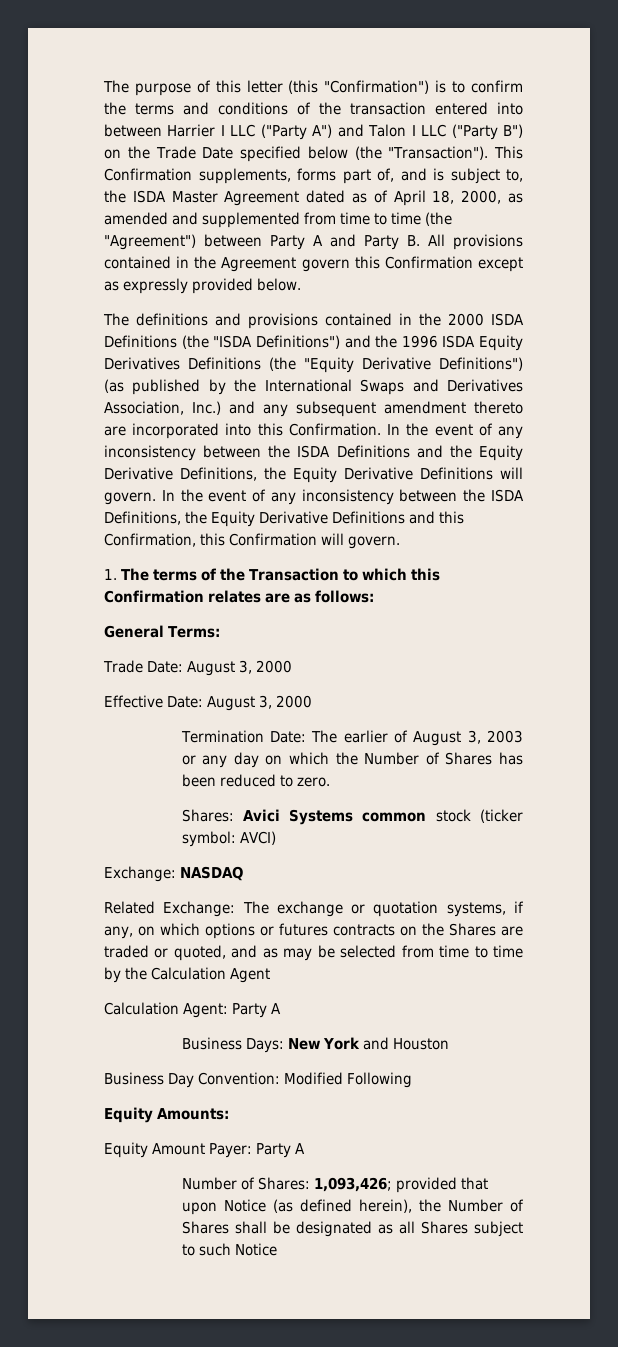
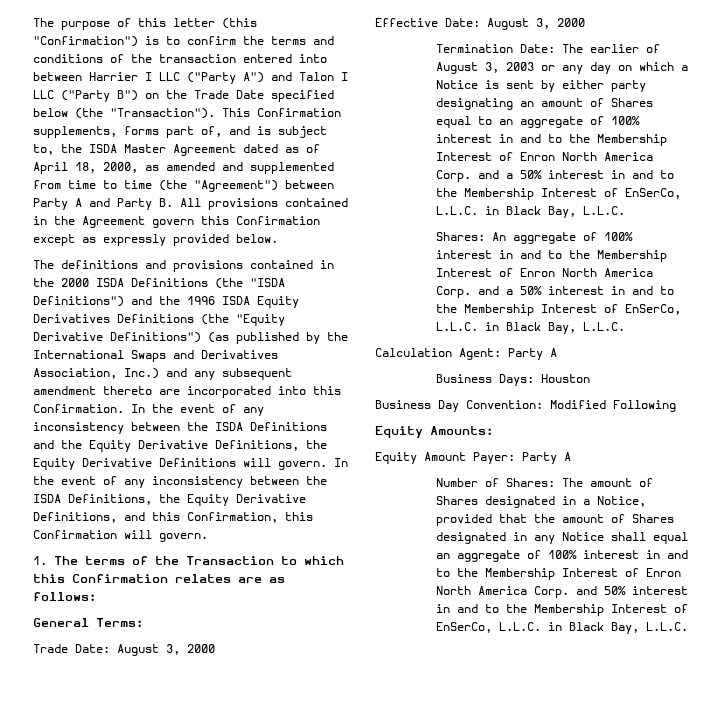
[332,511,405,524] Definitions -> [33,512,117,523] Definitions,
[335,752,524,765] [181,774,330,787] [181,809,523,825] [181,831,276,847] [104,866,243,882] [104,901,524,917] [104,923,523,939] [104,945,523,961] [104,967,270,983] the Number of Shares has been reduced to zero. // Shares: Avici Systems common stock (ticker symbol: AVCI) // Exchange: NASDAQ // Related Exchange: The exchange or quotation systems, if any, on which options or futures contracts on the Shares are traded or quoted, and as may be selected from time to time by the Calculation Agent -> [681,65,689,71] [436,80,647,92] [436,98,654,110] [436,116,641,128] [436,134,668,146] [436,152,654,161] [436,170,675,182] [436,188,682,200] [436,206,626,218] [436,232,634,244] [436,250,668,262] [436,268,654,277] [436,286,675,298] [436,304,682,316] [436,322,626,334] a Notice is sent by either party designating an amount of Shares equal to an aggregate of 100% interest in and to the Membership Interest of Enron North America Corp. and a 50% interest in and to the Membership Interest of EnSerCo, L.L.C. in Black Bay, L.L.C. // Shares: An aggregate of 100% interest in and to the Membership Interest of Enron North America Corp. and a 50% interest in and to the Membership Interest of EnSerCo, L.L.C. in Black Bay, L.L.C.
[287,1037,389,1050] New York and -> (535, 380) none
[313,1177,488,1193] [181,1199,524,1215] [181,1221,523,1237] [181,1243,277,1256] 1,093,426; provided that upon Notice (as defined herein), the Number of Shares shall be designated as all Shares subject to such Notice -> [562,478,654,487] [436,496,647,508] [436,514,675,526] [436,532,689,544] [436,550,689,562] [436,568,682,580] [436,586,689,598] [436,604,689,616] [436,622,689,634] The amount of Shares designated in a Notice, provided that the amount of Shares designated in any Notice shall equal an aggregate of 100% interest in and to the Membership Interest of Enron North America Corp. and 50% interest in and to the Membership Interest of EnSerCo, L.L.C. in Black Bay, L.L.C.

